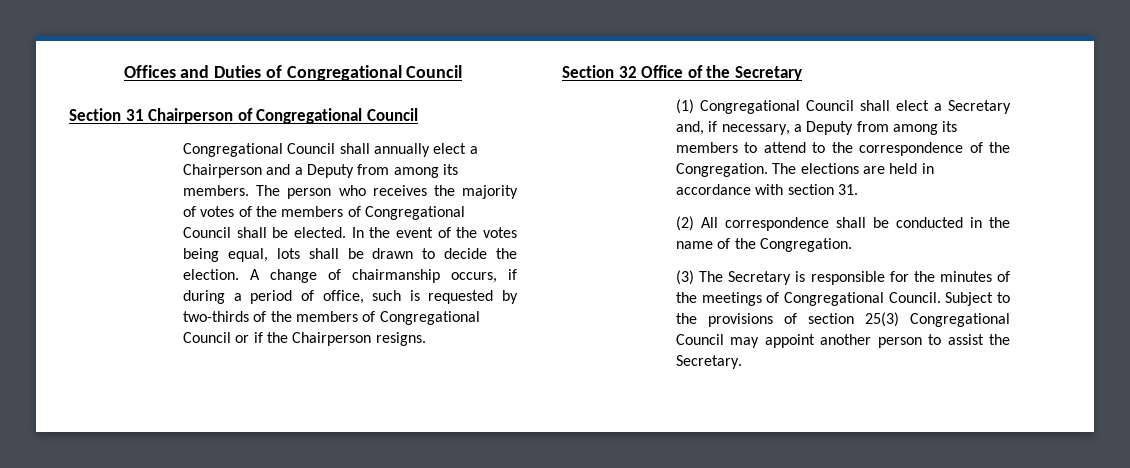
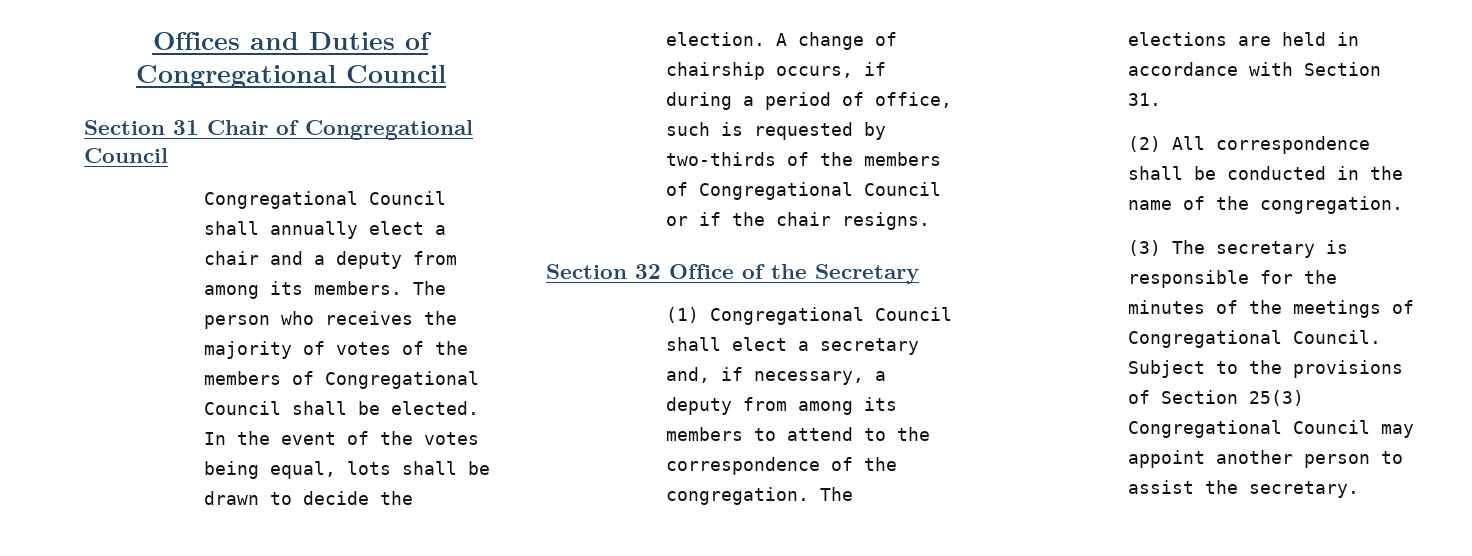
[148,108,234,124] Chairperson -> [207,120,268,135] Chair
[183,164,263,178] Chairperson -> [204,251,260,265] chair
[307,164,355,178] Deputy -> [336,251,403,269] deputy
[352,269,441,283] chairmanship -> [666,62,766,80] chairship
[292,332,372,346] Chairperson -> [776,212,832,226] chair
[948,100,1012,114] Secretary -> [820,338,920,355] secretary
[806,121,854,135] Deputy -> [666,397,733,415] deputy
[676,163,769,177] Congregation. -> [666,487,810,505] congregation.
[787,184,834,195] section -> [1304,62,1382,76] Section
[760,238,853,252] Congregation. -> [1260,196,1404,214] congregation.
[728,271,792,285] Secretary -> [1216,241,1316,258] secretary
[808,313,855,324] section -> [1161,390,1239,404] Section
[676,355,743,369] Secretary. -> [1249,481,1360,498] secretary.

